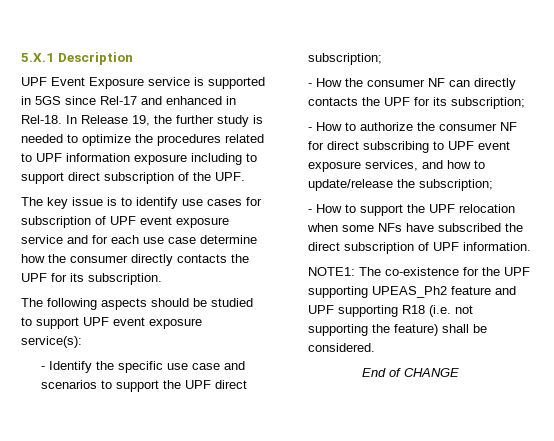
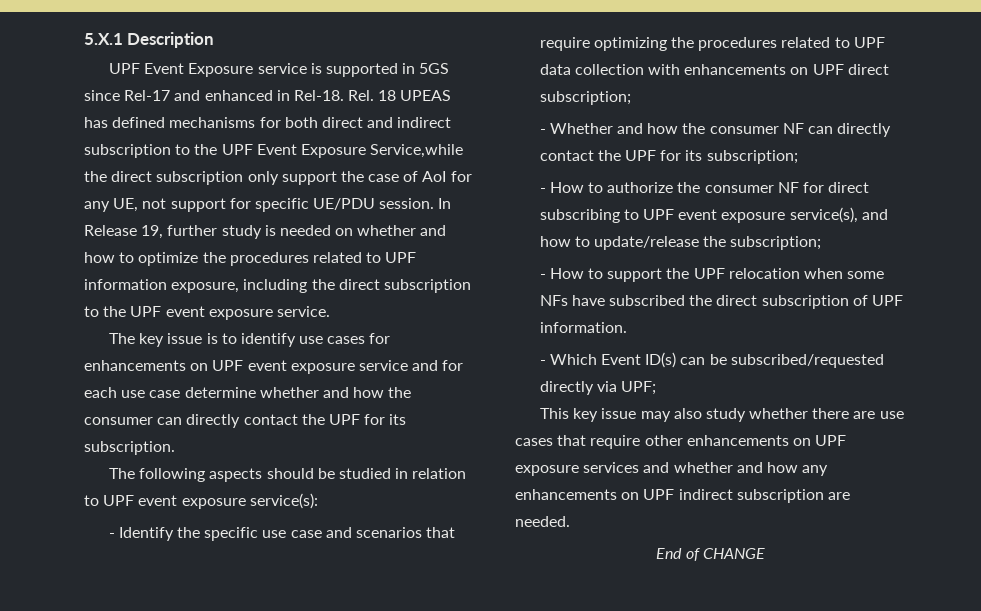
(62, 119) none -> [348,90,452,101] [84,117,452,128] [84,144,464,158] [84,171,472,185] [84,198,435,212] Rel. 18 UPEAS has defined mechanisms for both direct and indirect subscription to the UPF Event Exposure Service,while the direct subscription only support the case of AoI for any UE, not support for specific UE/PDU session.
[154,115,172,124] the -> (164, 232) none
(63, 138) none -> [335,225,447,236] [84,252,115,263] on whether and how
[134,153,257,165] [21,172,245,184] exposure including to support direct subscription of the UPF. -> [171,279,471,293] [84,306,330,320] exposure, including the direct subscription to the UPF event exposure service.
[21,216,106,228] subscription of -> [84,360,209,371] enhancements on
[21,254,227,266] how the consumer directly contacts -> [259,387,412,398] [84,414,298,428] whether and how the consumer can directly contact
[21,317,79,329] to support -> [395,468,467,479] [84,495,99,506] in relation to
[101,380,182,392] to support the -> [426,527,456,538] [539,37,885,51] [539,64,809,75] that require optimizing the procedures related to UPF data collection with enhancements on
[316,78,343,87] How -> [549,123,679,134] Whether and how
[308,97,359,106] contacts -> [539,150,594,161] contact
[365,160,419,171] services, -> [789,207,858,223] service(s),
[308,267,531,276] [308,286,517,298] [308,305,474,317] [308,324,488,336] [308,343,376,352] NOTE1: The co-existence for the UPF supporting UPEAS_Ph2 feature and UPF supporting R18 (i.e. not supporting the feature) shall be considered. -> [539,352,884,368] [539,381,657,395] [539,408,904,422] [515,435,847,449] [515,462,829,476] [515,489,850,503] [515,516,570,527] - Which Event ID(s) can be subscribed/requested directly via UPF; // This key issue may also study whether there are use cases that require other enhancements on UPF exposure services and whether and how any enhancements on UPF indirect subscription are needed.

